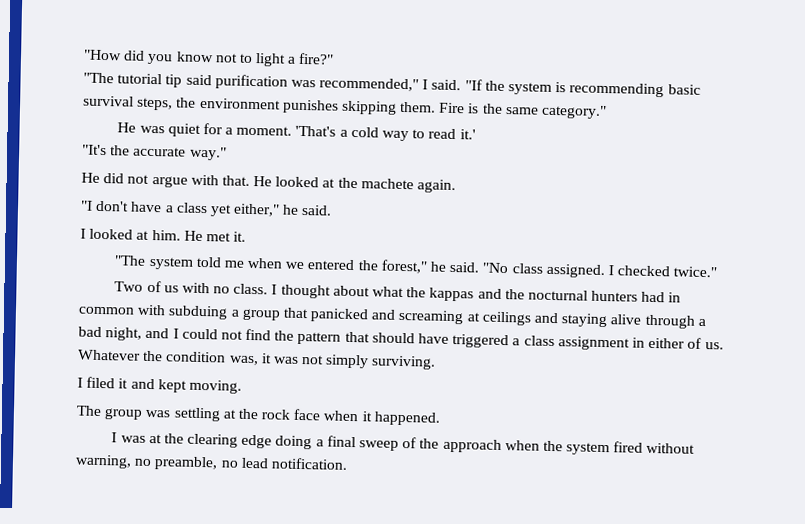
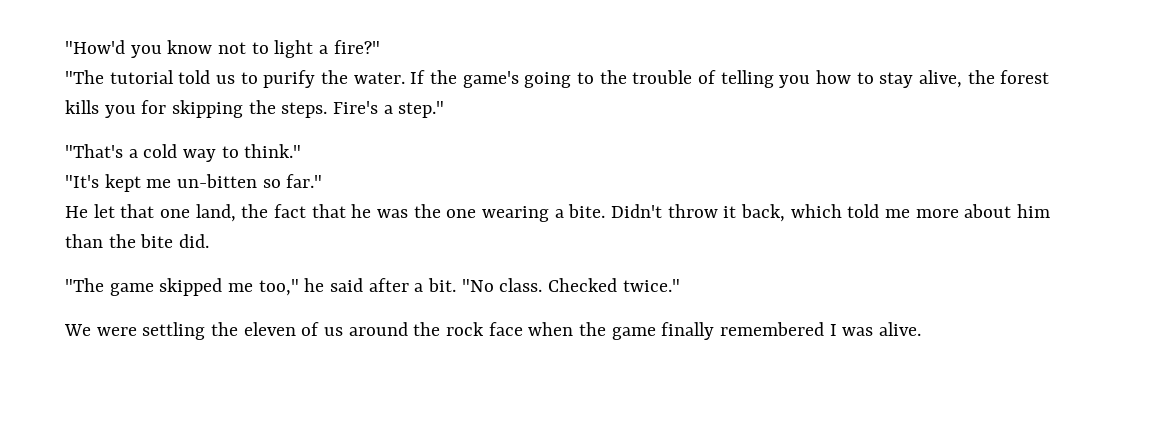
[83,49,146,61] "How did -> [65,40,125,54] "How'd
[165,74,701,98] [83,95,608,120] [117,122,337,137] tip said purification was recommended," I said. "If the system is recommending basic survival steps, the environment punishes skipping them. Fire is the same category." // He was quiet for a moment. 'That's -> [178,70,1050,88] [65,100,445,118] [65,144,123,158] told us to purify the water. If the game's going to the trouble of telling you how to stay alive, the forest kills you for skipping the steps. Fire's a step." // "That's
[428,128,476,140] read it.' -> [244,144,302,158] think."
[110,145,227,161] [81,172,457,194] [80,200,333,217] [80,228,247,242] [114,255,718,279] [114,280,682,303] [78,304,706,329] [78,326,724,351] [77,349,437,370] [77,376,242,394] [76,405,441,426] [111,432,696,456] [75,454,348,471] the accurate way." // He did not argue with that. He looked at the machete again. // "I don't have a class yet either," he said. // I looked at him. He met it. // "The system told me when we entered the forest," he said. "No class assigned. I checked twice." // Two of us with no class. I thought about what the kappas and the nocturnal hunters had in common with subduing a group that panicked and screaming at ceilings and staying alive through a bad night, and I could not find the pattern that should have triggered a class assignment in either of us. Whatever the condition was, it was not simply surviving. // I filed it and kept moving. // The group was settling at the rock face when it happened. // I was at the clearing edge doing a final sweep of the approach when the system fired without warning, no preamble, no lead notification. -> [104,174,323,192] [65,204,1051,222] [65,234,210,248] [65,278,680,296] [64,322,922,340] kept me un-bitten so far." // He let that one land, the fact that he was the one wearing a bite. Didn't throw it back, which told me more about him than the bite did. // "The game skipped me too," he said after a bit. "No class. Checked twice." // We were settling the eleven of us around the rock face when the game finally remembered I was alive.

